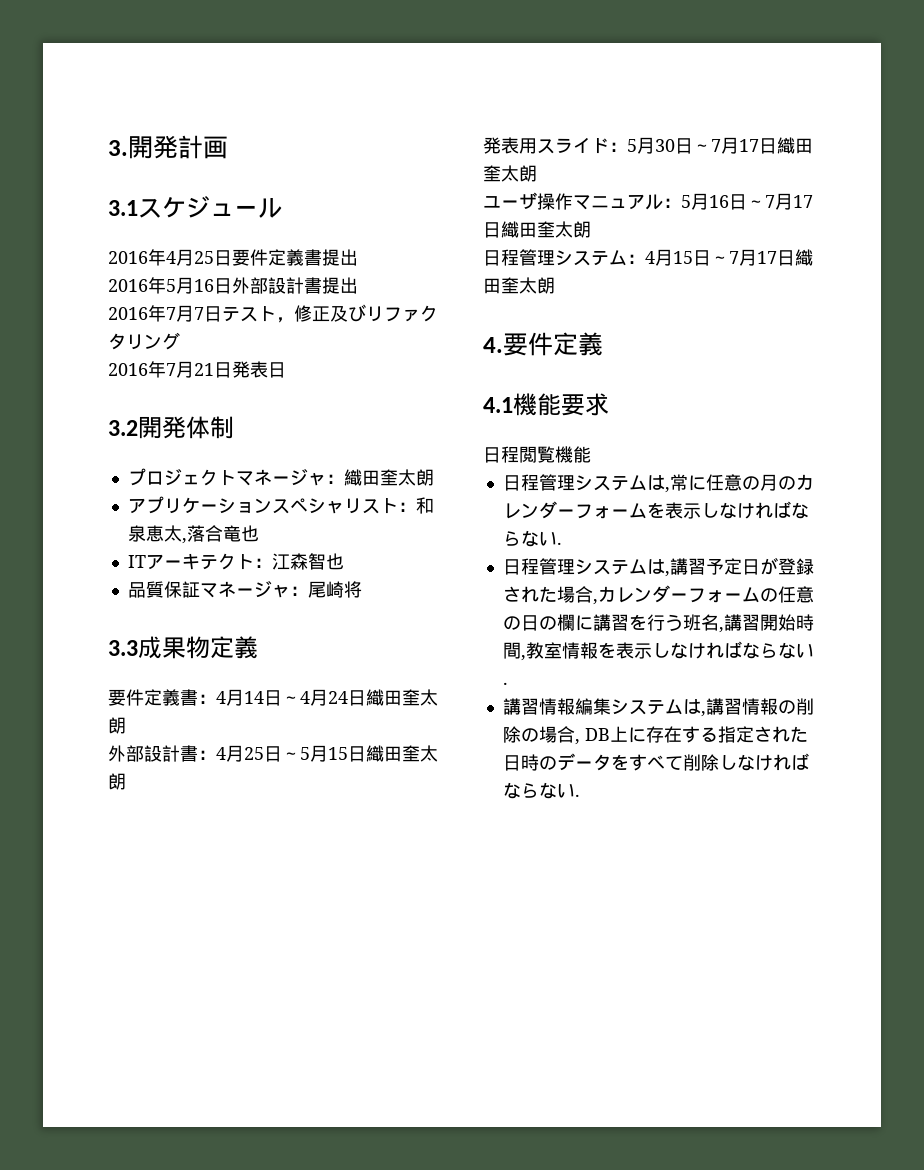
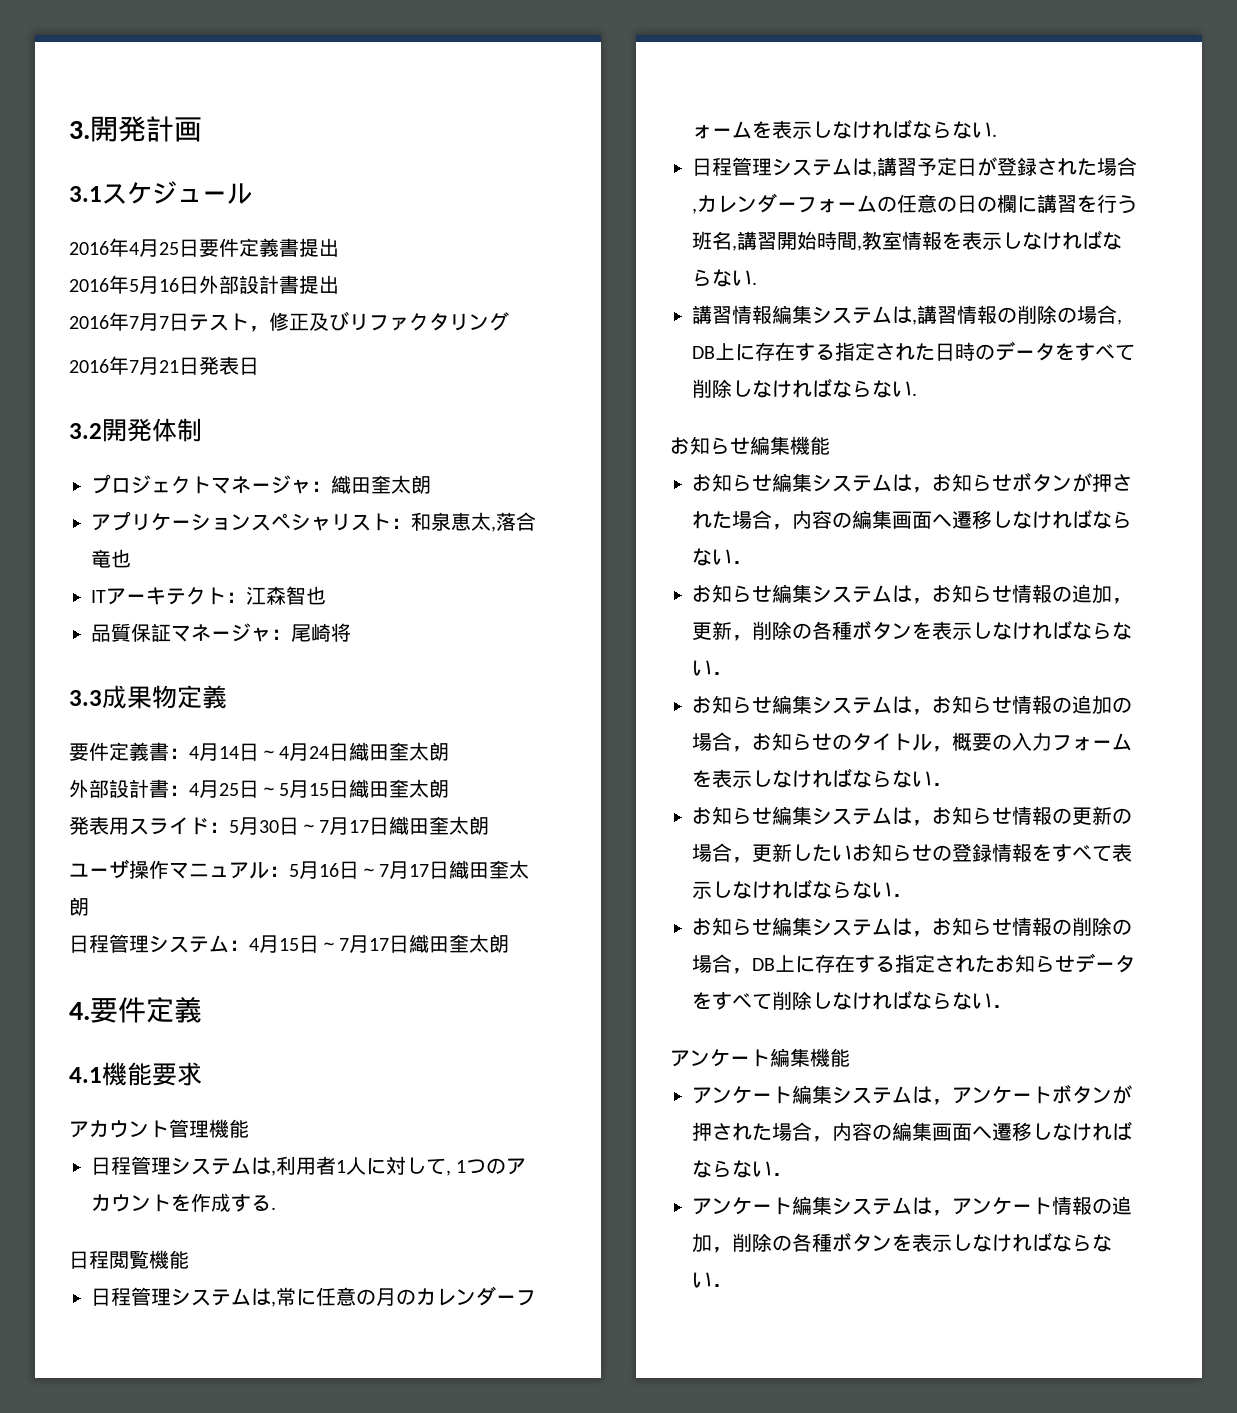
(609, 404) none -> [69,1119,249,1138] [91,1156,527,1176] [91,1193,276,1212] // アカウント管理機能 // 日程管理システムは,利用者1人に対して, 1つのアカウントを作成する.
(580, 795) none -> [670,436,830,455] [692,472,1132,493] [692,509,1132,530] [692,548,752,566] [692,584,1132,604] [692,620,1132,641] [692,660,732,676] [692,695,1132,715] [692,732,1132,752] [692,768,952,788] [692,806,1132,826] [692,843,1132,863] [692,879,912,899] [692,917,1132,937] [692,953,1135,974] [692,990,1012,1010] [670,1048,850,1067] [692,1084,1132,1105] [692,1121,1132,1142] [692,1160,792,1178] [692,1196,1132,1216] [692,1232,1112,1253] [692,1272,732,1288] // お知らせ編集機能 // お知らせ編集システムは，お知らせボタンが押された場合，内容の編集画面へ遷移しなければならない． // お知らせ編集システムは，お知らせ情報の追加，更新，削除の各種ボタンを表示しなければならない． // お知らせ編集システムは，お知らせ情報の追加の場合，お知らせのタイトル，概要の入力フォームを表示しなければならない． // お知らせ編集システムは，お知らせ情報の更新の場合，更新したいお知らせの登録情報をすべて表示しなければならない． // お知らせ編集システムは，お知らせ情報の削除の場合，DB上に存在する指定されたお知らせデータをすべて削除しなければならない． // アンケート編集機能 // アンケート編集システムは，アンケートボタンが押された場合，内容の編集画面へ遷移しなければならない． // アンケート編集システムは，アンケート情報の追加，削除の各種ボタンを表示しなければならない．

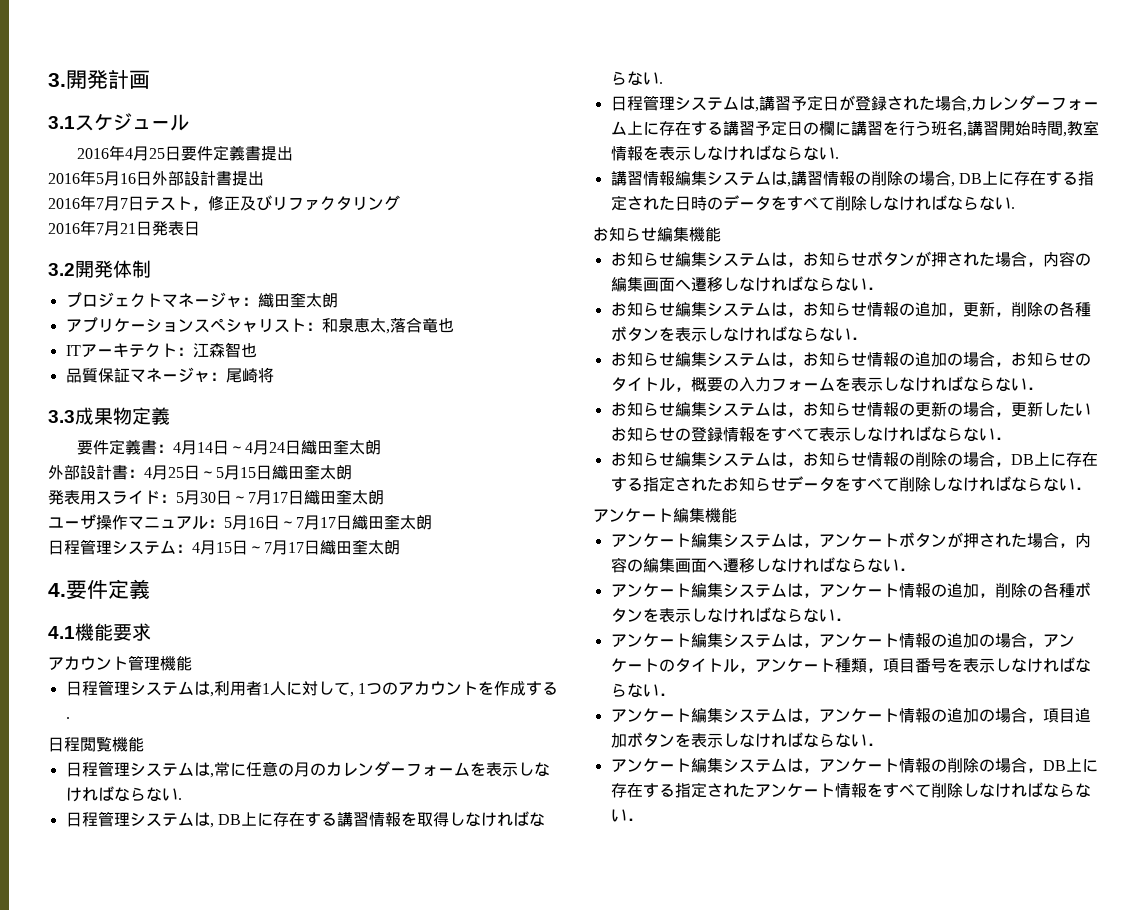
(997, 135) none -> [65,811,545,828] [610,71,663,86] // 日程管理システムは, DB上に存在する講習情報を取得しなければならない.
[877,194,957,213] の任意の -> [626,120,787,136] 上に存在する講習予定
(732, 1285) none -> [610,632,1075,648] [610,657,1091,673] [610,683,675,698] [610,707,1091,723] [610,732,883,748] [610,757,1098,773] [610,782,1091,798] [610,809,643,822] // アンケート編集システムは，アンケート情報の追加の場合，アンケートのタイトル，アンケート種類，項目番号を表示しなければならない． // アンケート編集システムは，アンケート情報の追加の場合，項目追加ボタンを表示しなければならない． // アンケート編集システムは，アンケート情報の削除の場合，DB上に存在する指定されたアンケート情報をすべて削除しなければならない．

